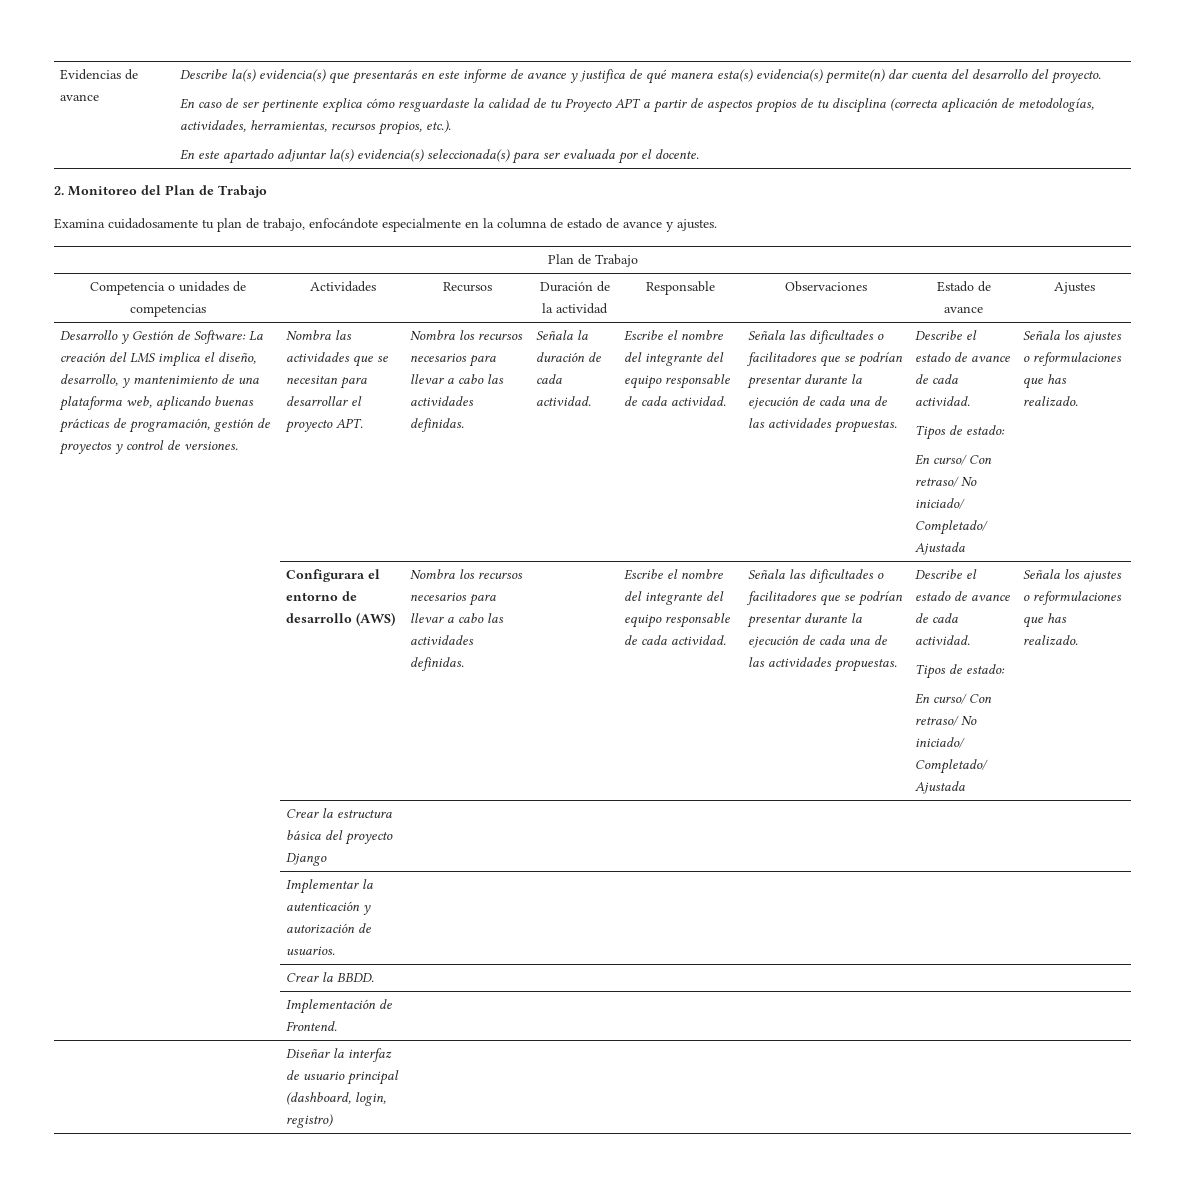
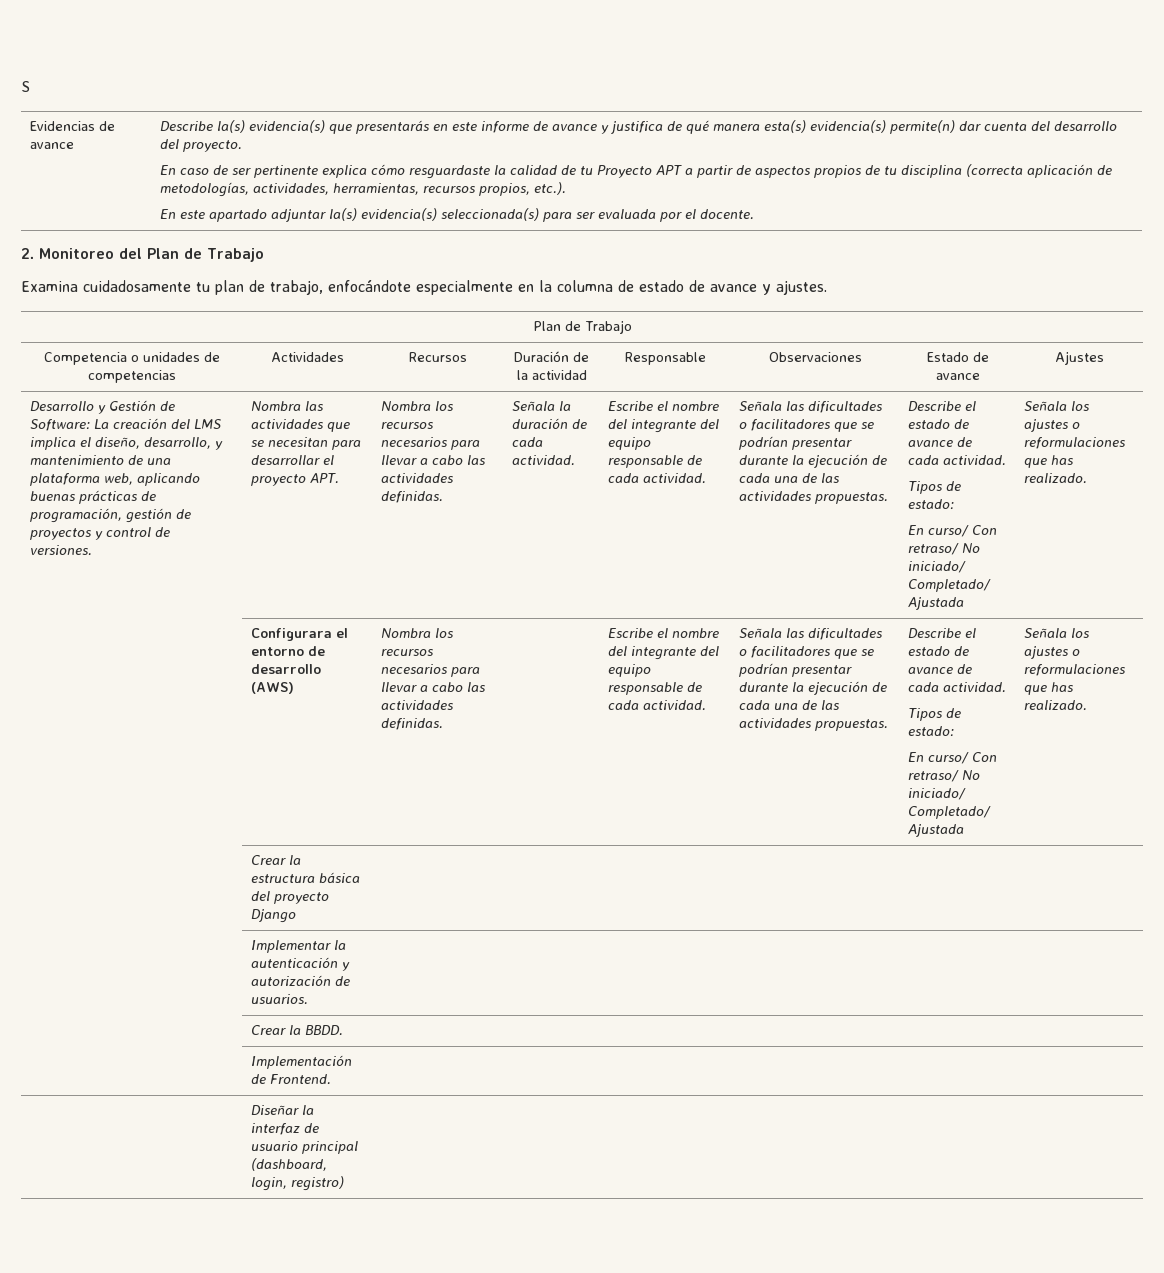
(60, 74) none -> [21,81,30,92] S //

